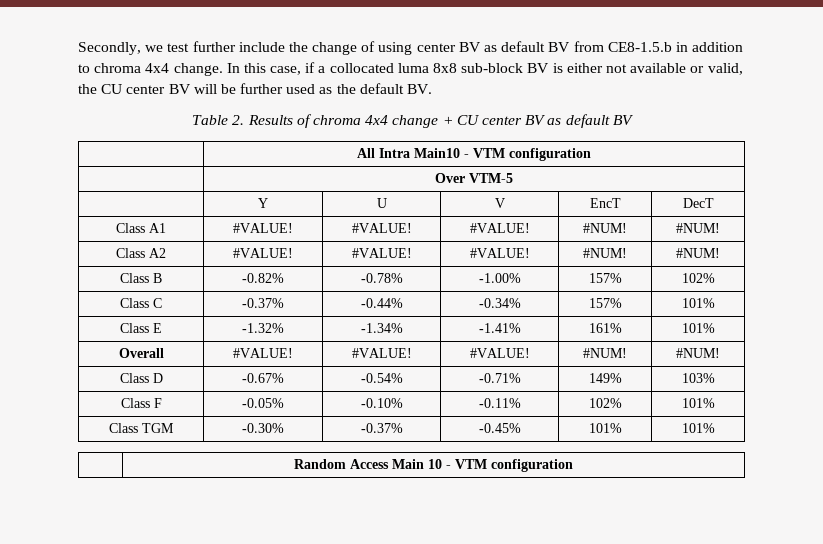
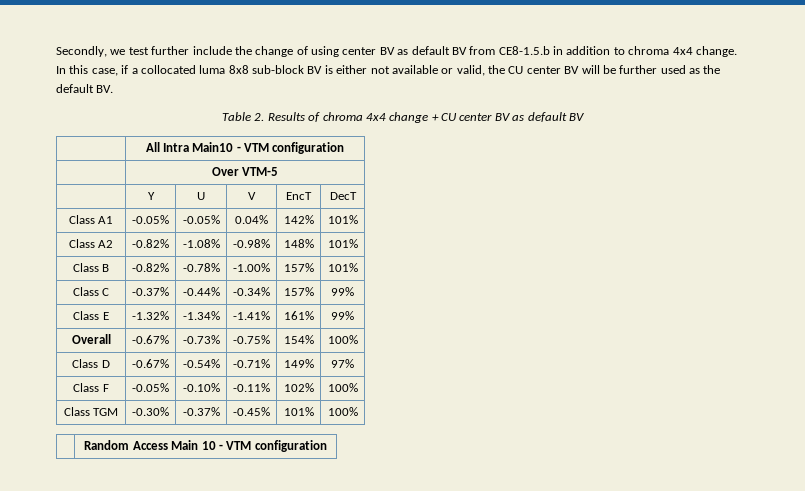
[233,223,293,233] [351,223,412,233] [469,223,530,233] [583,223,627,233] [676,223,720,233] [116,248,166,258] [233,248,293,258] [351,248,412,258] [469,248,530,258] [583,248,627,258] [676,248,720,258] #VALUE! | #VALUE! | #VALUE! | #NUM! | #NUM! // Class A2 | #VALUE! | #VALUE! | #VALUE! | #NUM! | #NUM! -> [132,215,169,224] [182,215,220,224] [235,215,268,224] [283,215,314,224] [327,215,358,224] [68,239,114,248] [132,239,169,248] [182,239,220,248] [233,239,270,248] [283,239,314,248] [327,239,358,248] -0.05% | -0.05% | 0.04% | 142% | 101% // Class A2 | -0.82% | -1.08% | -0.98% | 148% | 101%
[681,273,715,283] 102% -> [327,263,358,272] 101%
[681,298,715,308] 101% -> [331,287,354,296] 99%
[681,323,715,333] 101% -> [331,311,354,320] 99%
[233,348,293,358] [351,348,412,358] [469,348,530,358] [583,348,627,358] [676,348,720,358] #VALUE! | #VALUE! | #VALUE! | #NUM! | #NUM! -> [132,335,169,344] [182,335,220,344] [233,335,270,344] [283,335,314,344] [327,335,358,344] -0.67% | -0.73% | -0.75% | 154% | 100%
[681,373,715,383] 103% -> [331,359,354,368] 97%
[681,398,715,408] 101% -> [327,383,358,392] 100%
[681,423,715,433] 101% -> [327,407,358,416] 100%

